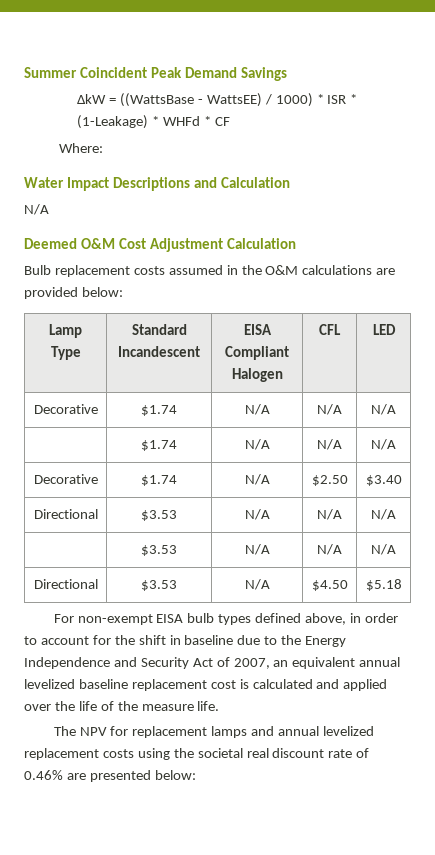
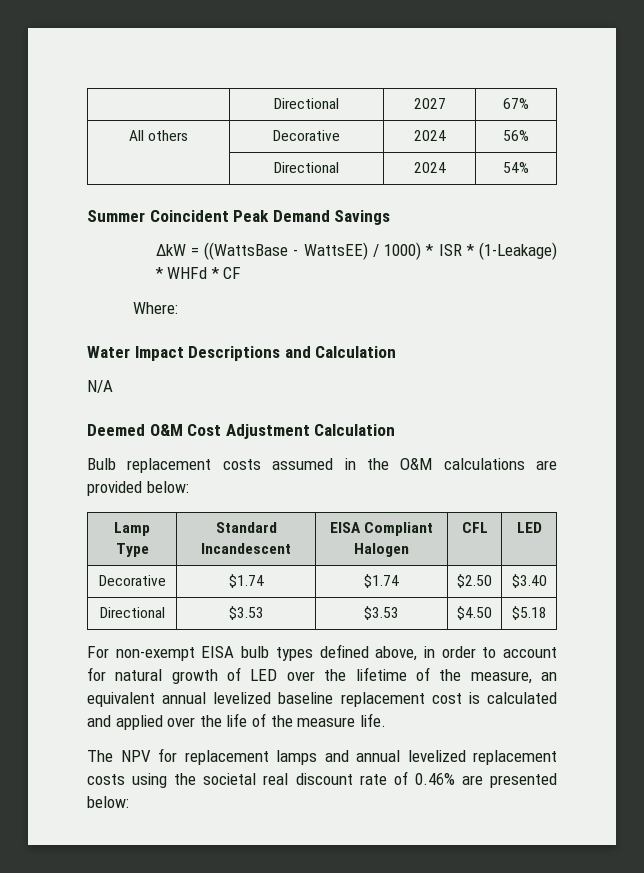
(24, 72) none -> [274,98,339,109] [413,98,446,109] [503,98,529,109] [128,130,189,141] [273,130,340,141] [413,130,446,141] [503,130,529,141] [274,162,339,173] [413,162,446,173] [503,162,529,173] | Directional | 2027 | 67% // All others | Decorative | 2024 | 56% // | Directional | 2024 | 54% //
[244,404,270,415] [317,404,342,415] [371,404,396,415] [141,440,177,451] [244,439,270,450] [317,439,342,450] [371,439,396,450] [33,474,98,484] [141,475,177,486] [244,474,270,485] [311,475,348,486] [365,475,402,486] [33,509,98,519] [141,510,177,521] [244,509,270,520] [317,509,342,520] [371,509,396,520] [141,545,177,556] [244,544,270,555] [317,544,342,555] [371,544,396,555] [33,579,98,589] [141,580,177,591] [244,579,270,590] N/A | N/A | N/A // | $1.74 | N/A | N/A | N/A // Decorative | $1.74 | N/A | $2.50 | $3.40 // Directional | $3.53 | N/A | N/A | N/A // | $3.53 | N/A | N/A | N/A // Directional | $3.53 | N/A -> [364,574,399,588] [457,574,492,588] [511,574,547,588] [99,607,165,618] [228,606,264,620] [364,606,399,620] $1.74 | $2.50 | $3.40 // Directional | $3.53 | $3.53
[114,635,347,647] [24,657,270,669] the shift in baseline due to the Energy Independence and Security Act of 2007, -> [115,667,532,684] natural growth of LED over the lifetime of the measure,

